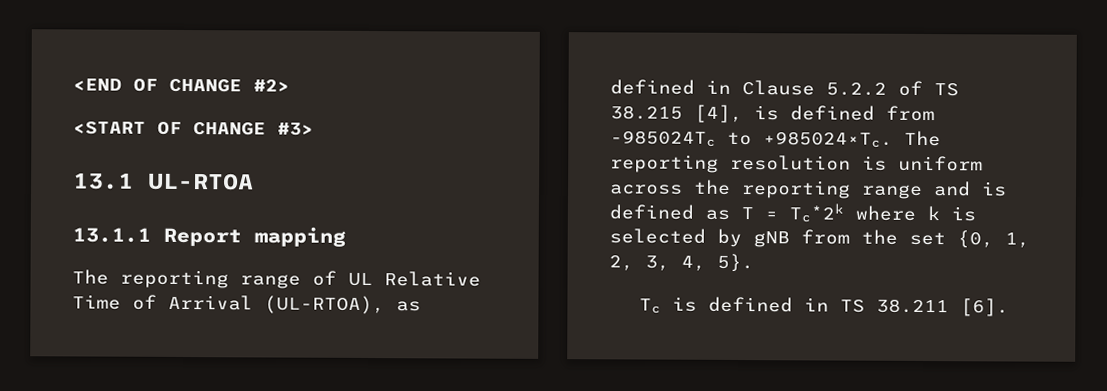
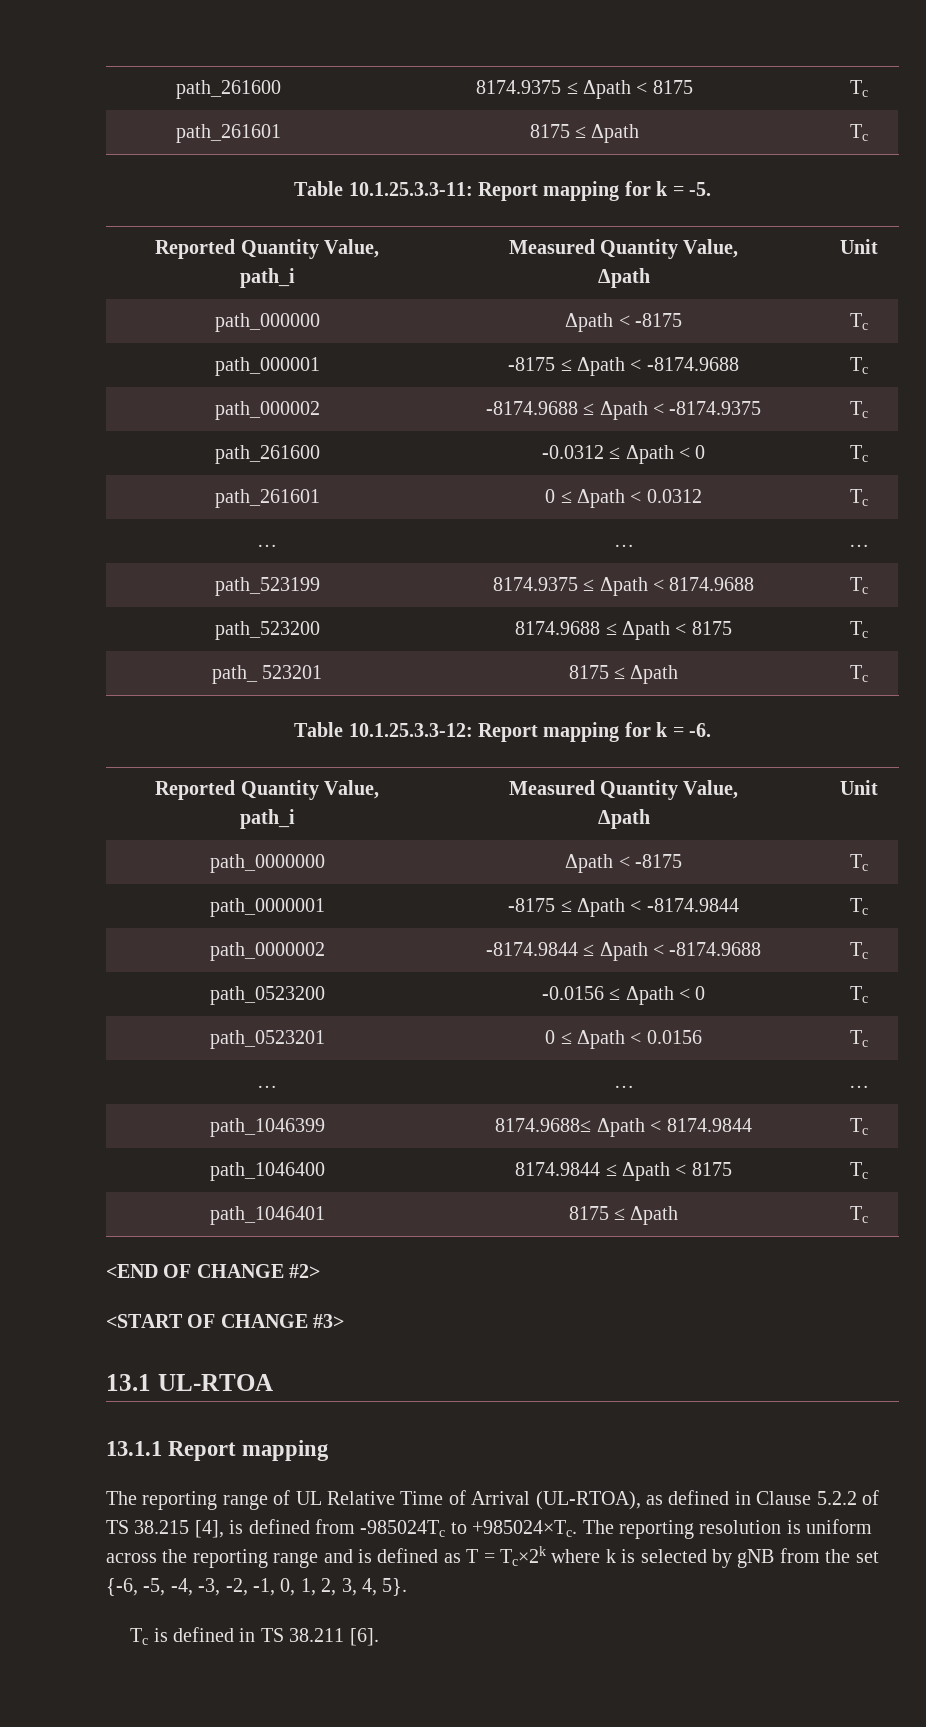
(73, 84) none -> [176,80,281,99] [476,80,693,99] [849,80,868,97] [176,124,281,143] [529,124,640,143] [849,124,868,141] [294,181,711,201] [155,239,379,259] [239,268,295,288] [508,239,739,259] [597,268,650,288] [840,239,878,254] [214,313,320,332] [565,313,682,332] [850,313,868,330] [214,357,320,376] [508,357,739,376] [850,357,868,374] [214,401,320,420] [485,401,762,420] [850,401,868,418] [214,445,320,464] [541,445,706,464] [850,445,868,462] [214,489,320,508] [545,489,702,508] [850,489,868,506] [257,544,277,547] [613,544,634,547] [849,544,869,547] [214,577,320,596] [492,577,755,596] [850,577,868,594] [214,621,320,640] [515,621,732,640] [850,621,868,638] [211,665,323,684] [568,665,679,684] [850,665,868,682] [294,722,711,742] [155,780,379,800] [239,809,295,829] [508,780,739,800] [597,809,650,829] [840,780,878,795] [209,854,325,873] [565,854,682,873] [850,854,868,871] [209,898,325,917] [508,898,739,917] [850,898,868,915] [209,942,325,961] [485,942,762,961] [850,942,868,959] [209,986,325,1005] [541,986,706,1005] [850,986,868,1003] [209,1030,325,1049] [545,1030,702,1049] [850,1030,868,1047] [257,1085,277,1088] [613,1085,634,1088] [849,1085,869,1088] [209,1118,325,1137] [495,1118,752,1137] [850,1118,868,1135] [209,1162,325,1181] [515,1162,732,1181] [850,1162,868,1179] [209,1206,325,1225] [568,1206,679,1225] [850,1206,868,1223] path_261600 | 8174.9375 ≤ Δpath < 8175 | Tc // path_261601 | 8175 ≤ Δpath | Tc // Table 10.1.25.3.3-11: Report mapping for k = -5. // Reported Quantity Value, // path_i | Measured Quantity Value, // Δpath | Unit // path_000000 | Δpath < -8175 | Tc // path_000001 | -8175 ≤ Δpath < -8174.9688 | Tc // path_000002 | -8174.9688 ≤ Δpath < -8174.9375 | Tc // path_261600 | -0.0312 ≤ Δpath < 0 | Tc // path_261601 | 0 ≤ Δpath < 0.0312 | Tc // … | … | … // path_523199 | 8174.9375 ≤ Δpath < 8174.9688 | Tc // path_523200 | 8174.9688 ≤ Δpath < 8175 | Tc // path_ 523201 | 8175 ≤ Δpath | Tc // Table 10.1.25.3.3-12: Report mapping for k = -6. // Reported Quantity Value, // path_i | Measured Quantity Value, // Δpath | Unit // path_0000000 | Δpath < -8175 | Tc // path_0000001 | -8175 ≤ Δpath < -8174.9844 | Tc // path_0000002 | -8174.9844 ≤ Δpath < -8174.9688 | Tc // path_0523200 | -0.0156 ≤ Δpath < 0 | Tc // path_0523201 | 0 ≤ Δpath < 0.0156 | Tc // … | … | … // path_1046399 | 8174.9688≤ Δpath < 8174.9844 | Tc // path_1046400 | 8174.9844 ≤ Δpath < 8175 | Tc // path_1046401 | 8175 ≤ Δpath | Tc //
[789,203,844,223] Tc*2k -> [499,1546,546,1566] Tc×2k
[957,230,994,249] {0, -> [106,1578,296,1596] {-6, -5, -4, -3, -2, -1, 0,

